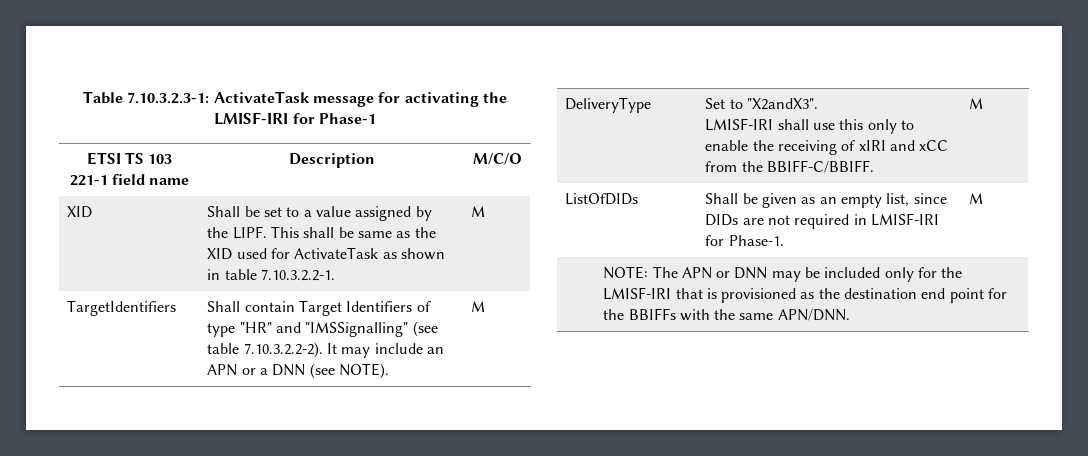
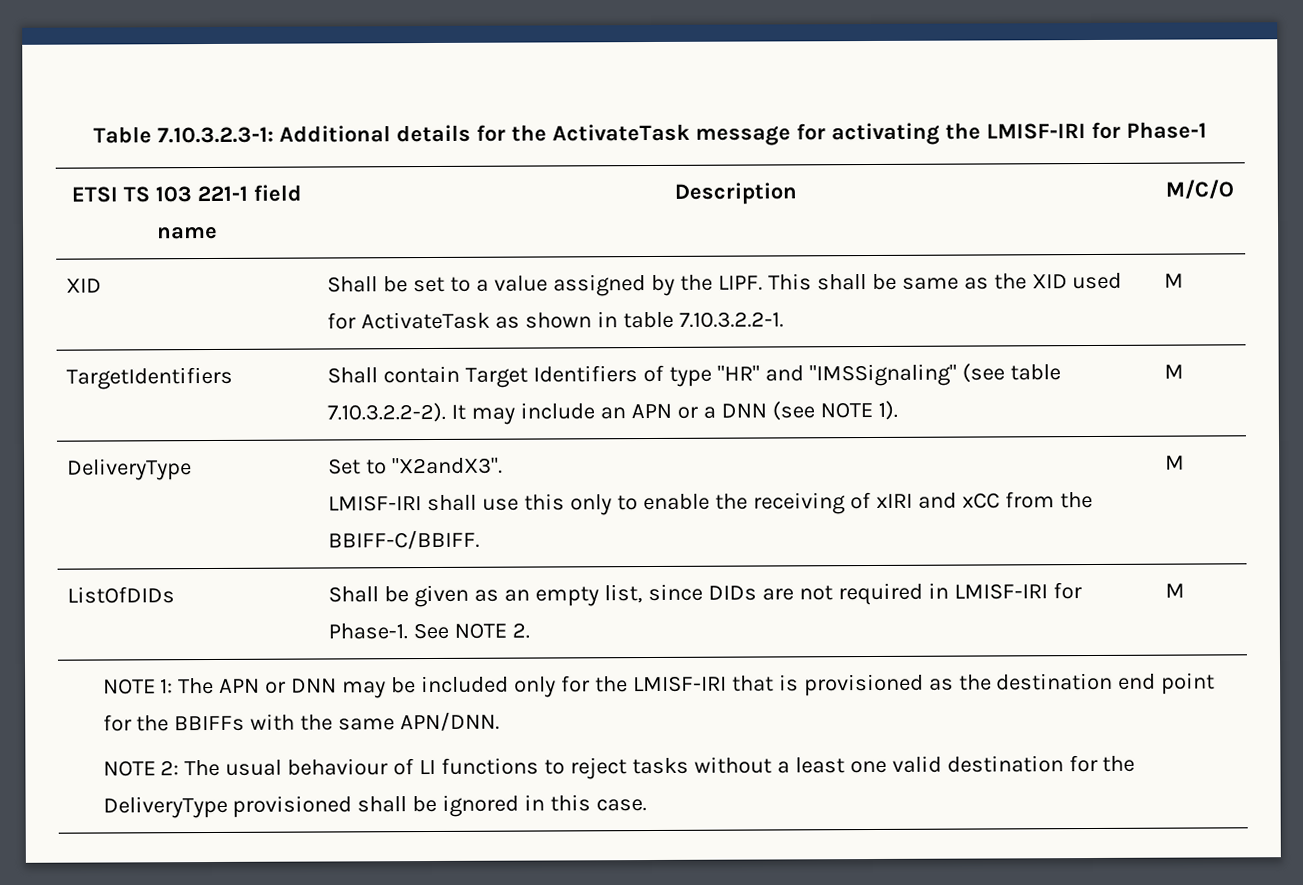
(210, 98) none -> [279,124,548,143] Additional details for the
[305,322,409,337] "IMSSignalling" -> [809,363,958,387] "IMSSignaling"
[339,363,390,379] NOTE). -> [819,400,898,420] NOTE 1).
[969,193,984,204] [603,266,649,279] | M // NOTE: -> [413,622,531,640] [1165,583,1186,598] [102,678,174,695] See NOTE 2. | M // NOTE 1:
(850, 315) none -> [102,754,1136,780] [102,794,648,819] // NOTE 2: The usual behaviour of LI functions to reject tasks without a least one valid destination for the DeliveryType provisioned shall be ignored in this case.

